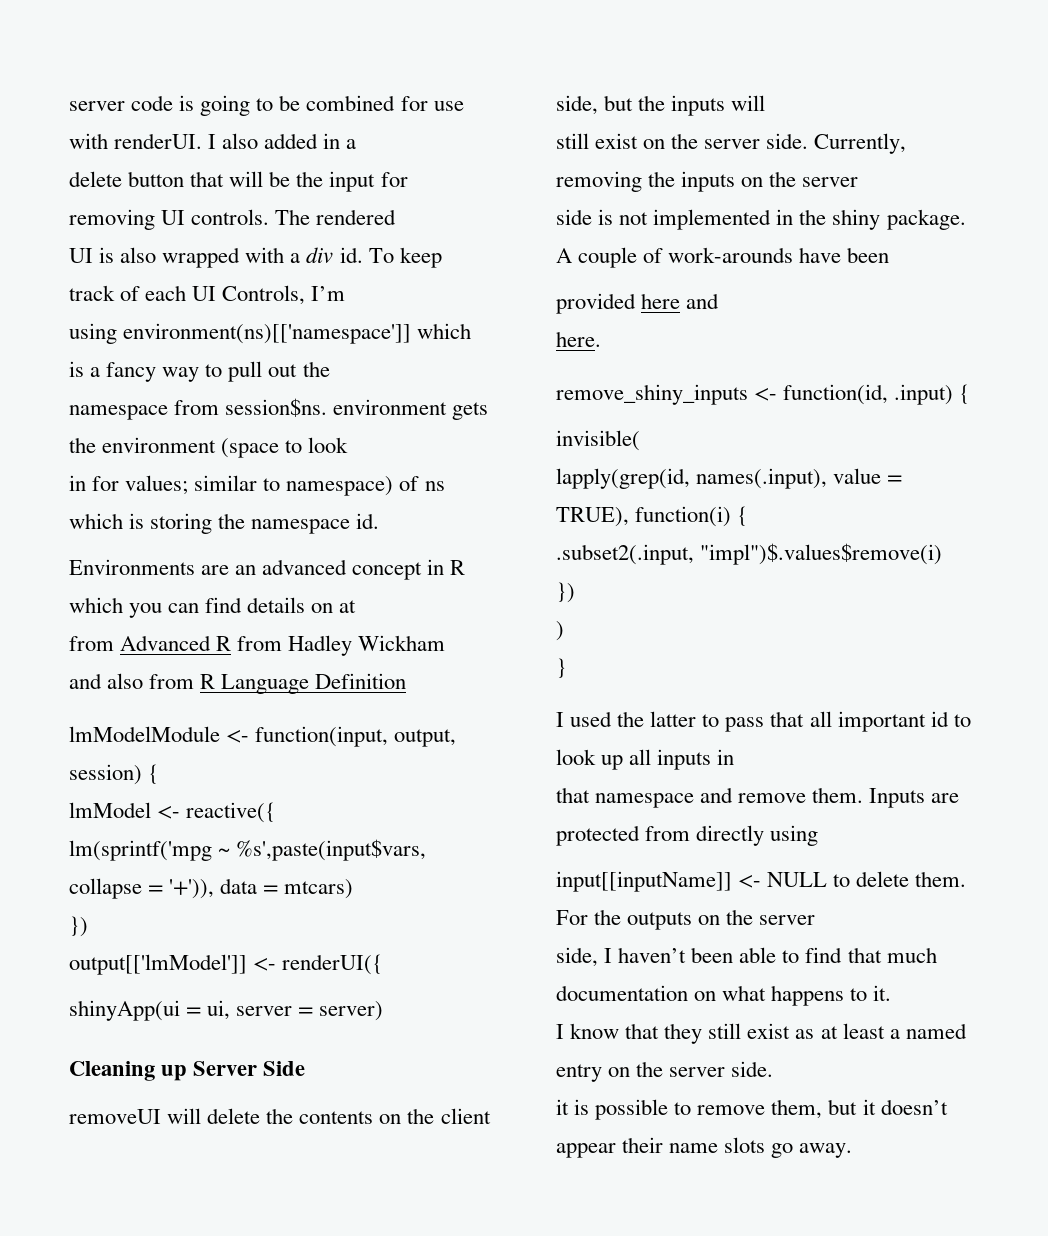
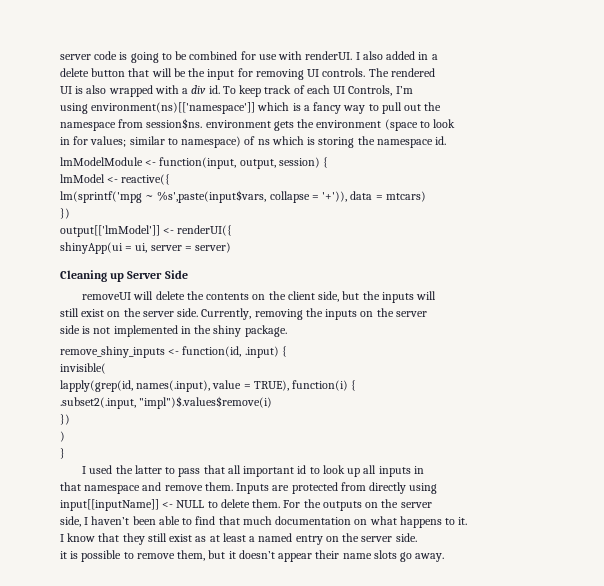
[69,559,466,580] [69,597,357,618] [69,635,446,656] [69,673,407,694] // Environments are an advanced concept in R which you can find details on at // from Advanced R from Hadley Wickham // and also from R Language Definition -> (447, 140) none
[556,247,890,268] [556,293,720,314] [556,331,601,347] A couple of work-arounds have been // provided here and // here. -> (287, 331) none

